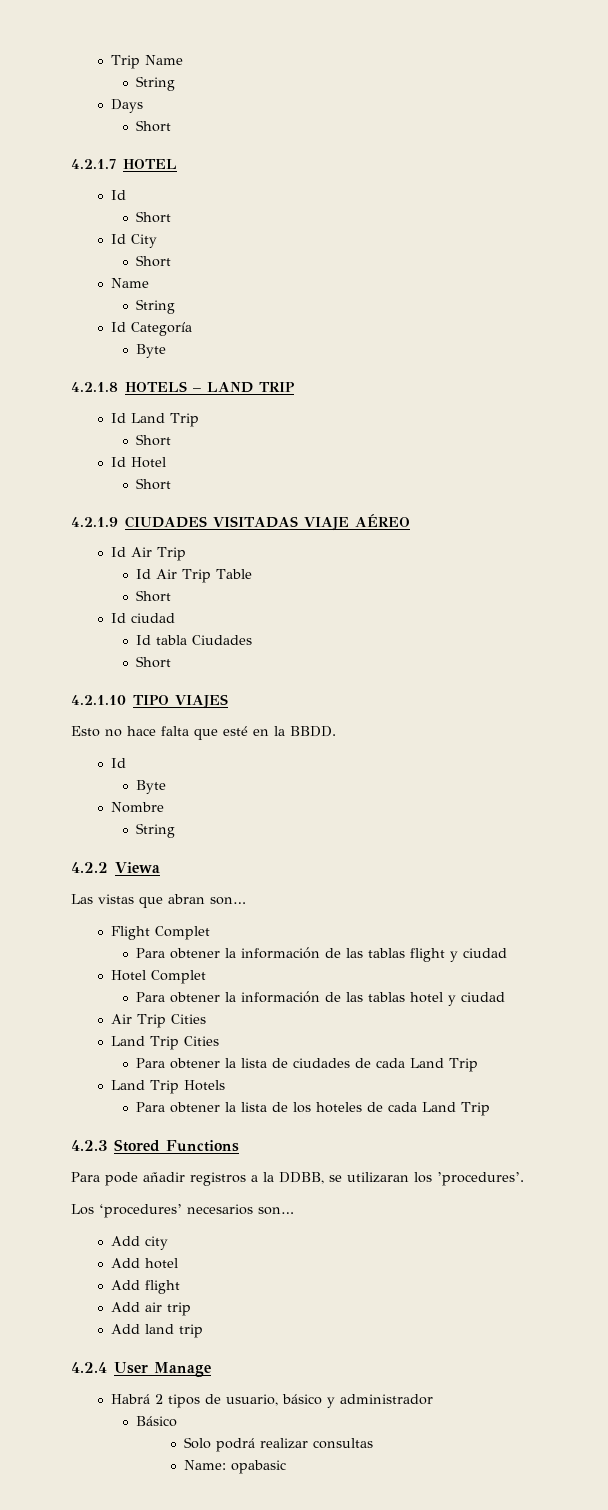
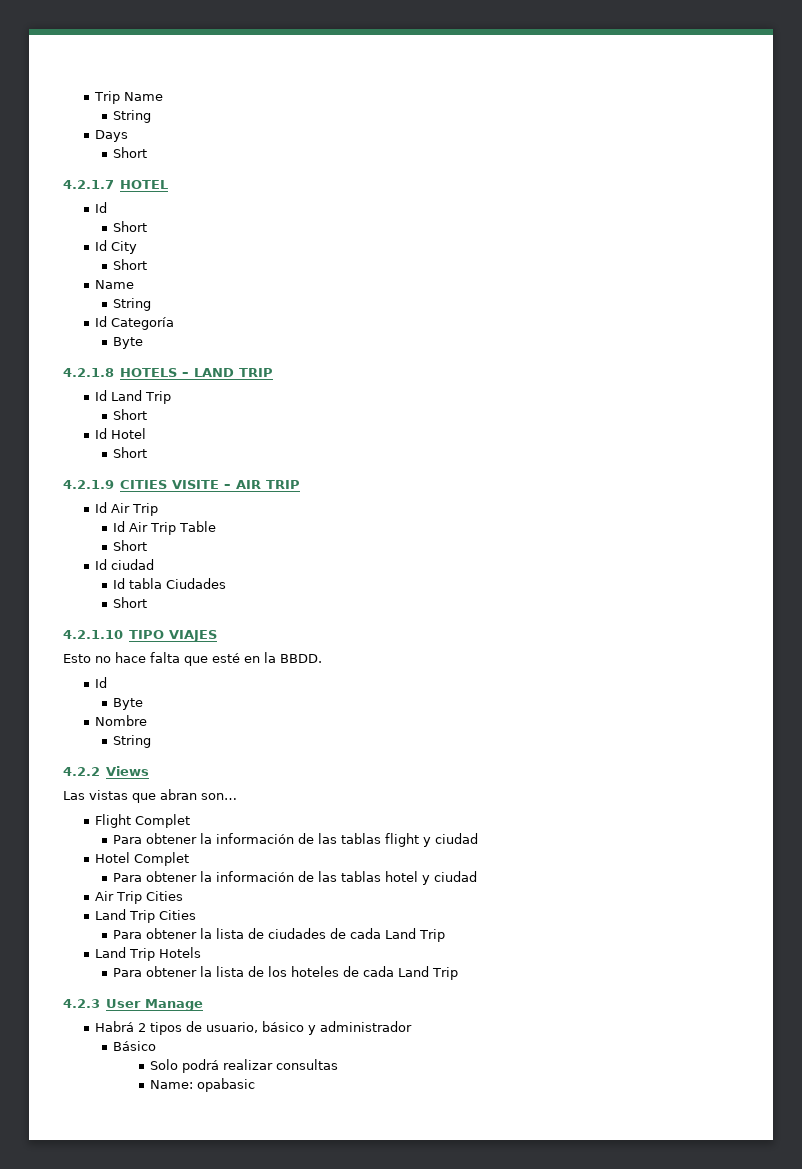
[125,514,411,531] CIUDADES VISITADAS VIAJE AÉREO -> [120,480,301,489] CITIES VISITE – AIR TRIP
[115,862,161,873] Viewa -> [106,766,150,776] Views
[114,1139,240,1152] [71,1172,524,1186] [71,1204,294,1218] [111,1236,169,1250] [111,1258,179,1269] [111,1280,181,1294] [111,1302,192,1316] [111,1324,204,1338] [71,1362,107,1373] Stored Functions // Para pode añadir registros a la DDBB, se utilizaran los ’procedures’. // Los ‘procedures’ necesarios son… // Add city // Add hotel // Add flight // Add air trip // Add land trip // 4.2.4 -> (100, 1003) none

